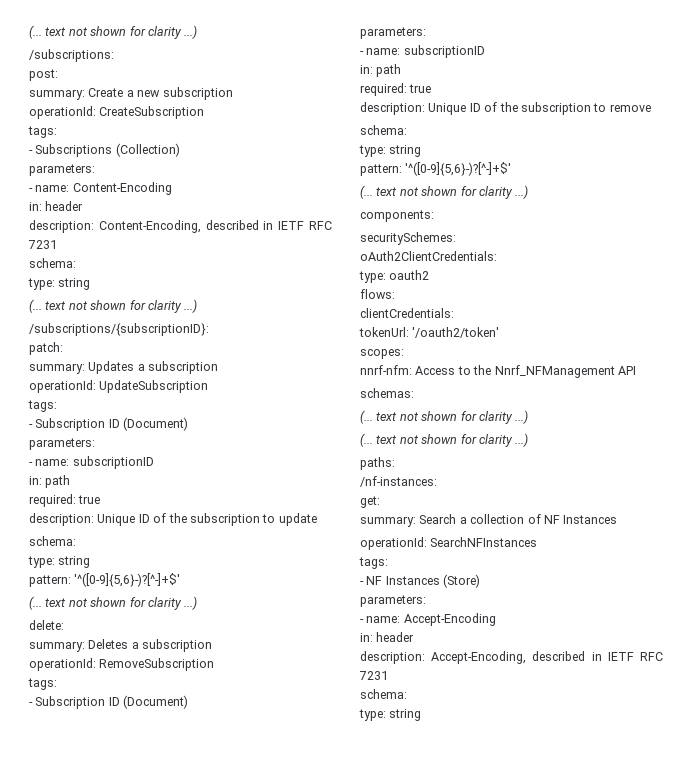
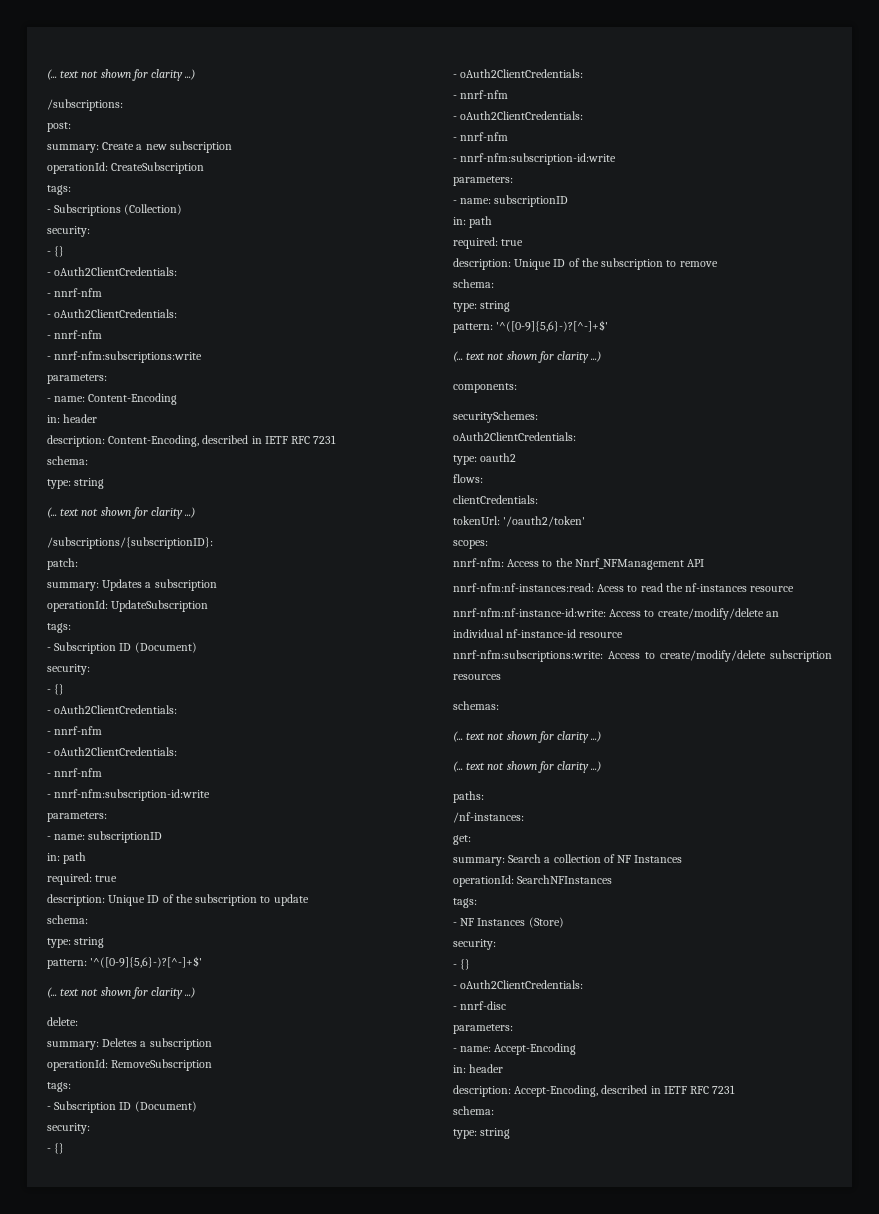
(180, 150) none -> [47,226,90,237] [47,246,65,257] [47,267,178,276] [47,288,103,297] [47,309,178,318] [47,330,103,339] [47,351,203,363] // security: // - {} // - oAuth2ClientCredentials: // - nnrf-nfm // - oAuth2ClientCredentials: // - nnrf-nfm // - nnrf-nfm:subscriptions:write
(189, 424) none -> [47,664,90,675] [47,684,65,695] [47,705,178,714] [47,726,103,735] [47,747,178,756] [47,768,103,777] [47,789,211,801] // security: // - {} // - oAuth2ClientCredentials: // - nnrf-nfm // - oAuth2ClientCredentials: // - nnrf-nfm // - nnrf-nfm:subscription-id:write
(189, 702) none -> [47,1123,90,1134] [47,1143,65,1154] [453,69,584,78] [453,90,509,99] [453,111,584,120] [453,132,509,141] [453,153,617,165] // security: // - {} // - oAuth2ClientCredentials: // - nnrf-nfm // - oAuth2ClientCredentials: // - nnrf-nfm // - nnrf-nfm:subscription-id:write
(636, 370) none -> [453,583,795,592] [453,608,779,620] [453,629,624,638] [453,650,832,662] [453,674,501,680] // nnrf-nfm:nf-instances:read: Acess to read the nf-instances resource // nnrf-nfm:nf-instance-id:write: Access to create/modify/delete an individual nf-instance-id resource // nnrf-nfm:subscriptions:write: Access to create/modify/delete subscription resources
(481, 581) none -> [453,939,496,950] [453,959,471,970] [453,980,584,989] [453,1001,507,1010] // security: // - {} // - oAuth2ClientCredentials: // - nnrf-disc

